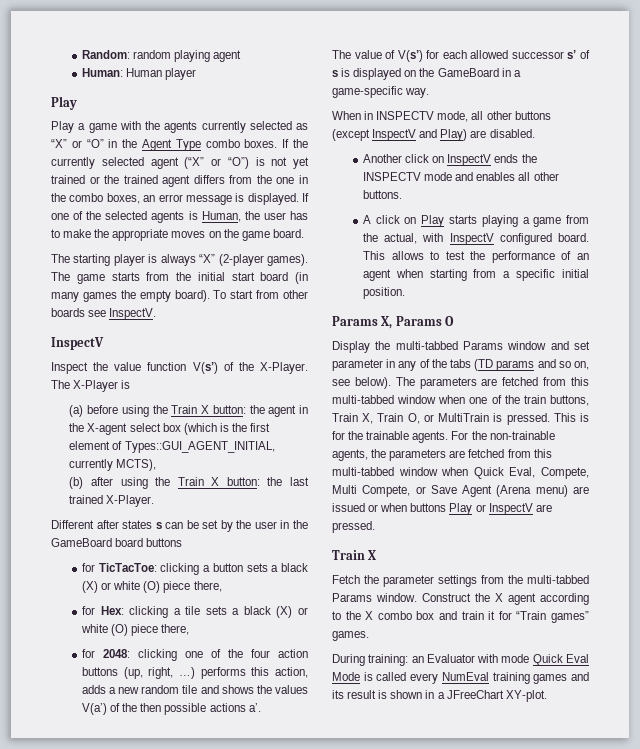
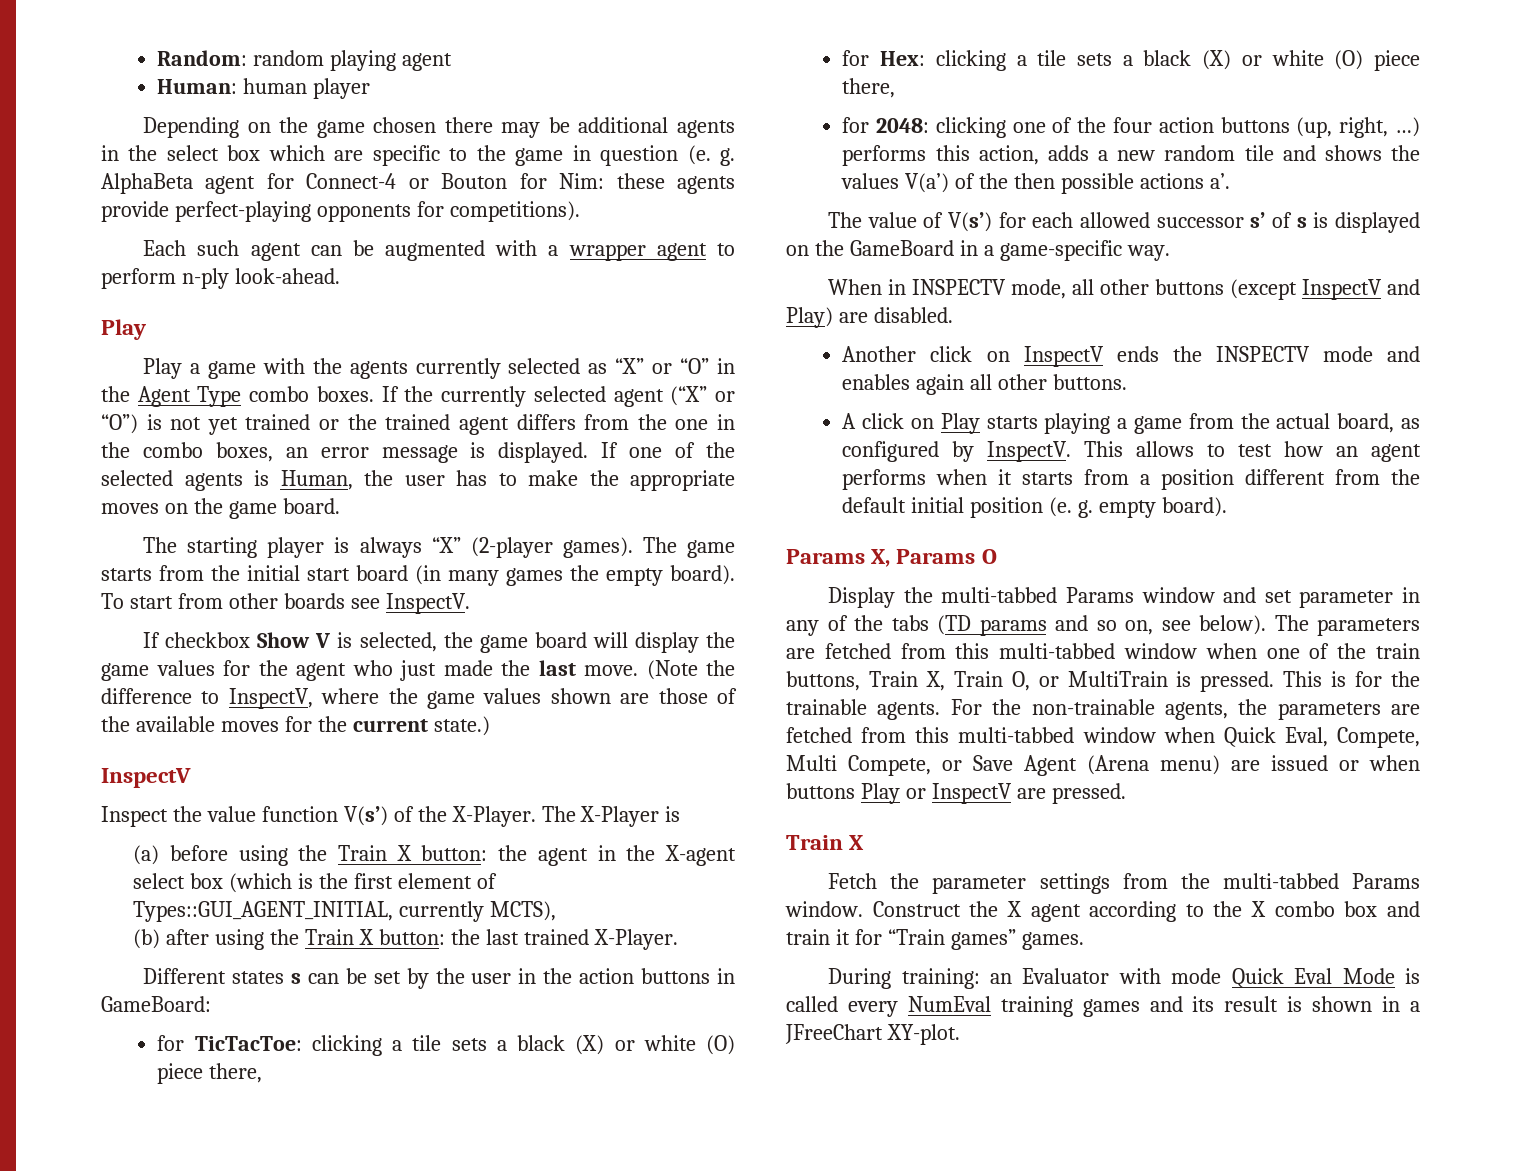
[126,68,197,80] Human player -> [243,78,371,99] [143,117,736,138] [101,145,735,166] [101,173,735,194] [101,201,580,222] [143,240,736,261] [101,268,340,289] human player // Depending on the game chosen there may be additional agents in the select box which are specific to the game in question (e. g. AlphaBeta agent for Connect-4 or Bouton for Nim: these agents provide perfect-playing opponents for competitions). // Each such agent can be augmented with a wrapper agent to perform n-ply look-ahead.
(157, 314) none -> [143,632,736,653] [101,660,735,681] [101,688,737,709] [101,716,490,736] // If checkbox Show V is selected, the game board will display the game values for the agent who just made the last move. (Note the difference to InspectV, where the game values shown are those of the available moves for the current state.)
[96,520,119,529] after -> (227, 976) none
[51,538,183,547] GameBoard board buttons -> [579,968,735,984] [101,996,211,1012] action buttons in GameBoard:
[212,563,243,572] button -> [412,1035,442,1051] tile
(516, 176) none -> [916,374,965,395] again
[384,233,589,245] [362,251,589,263] [362,269,589,281] [362,287,405,299] actual, with InspectV configured board. This allows to test the performance of an agent when starting from a specific initial position. -> [1276,413,1420,433] [842,441,1421,462] [842,469,1420,490] [842,497,1227,518] actual board, as configured by InspectV. This allows to test how an agent performs when it starts from a position different from the default initial position (e. g. empty board).

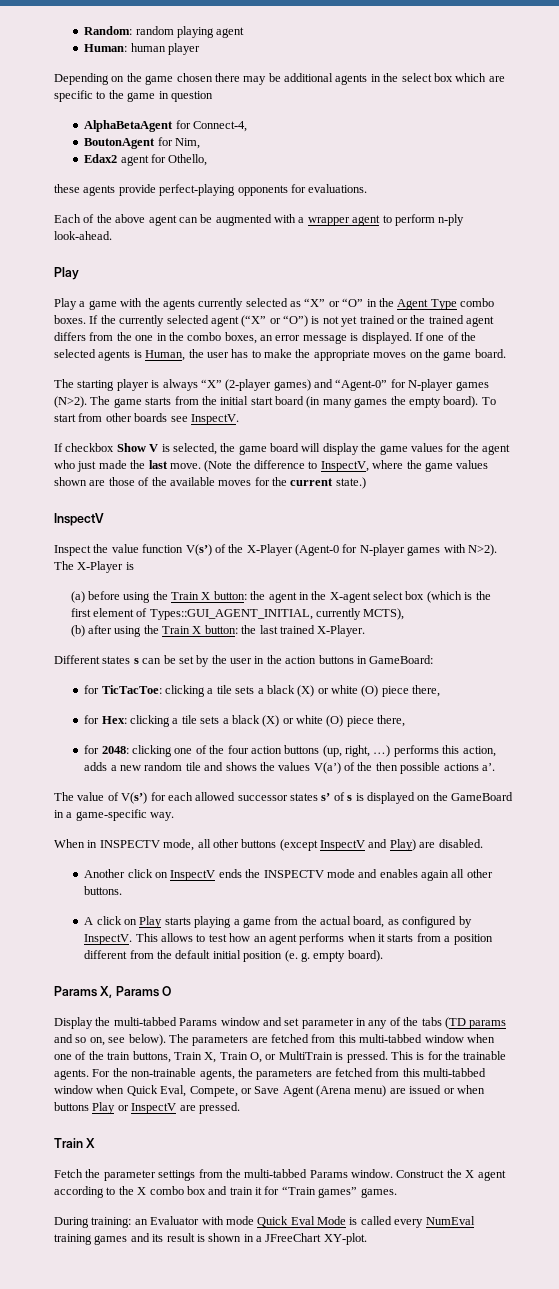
[687,145,735,166] [101,173,605,194] (e. g. AlphaBeta agent for Connect-4 or Bouton for Nim: -> [84,120,248,132] [84,137,201,149] [84,154,208,166] // AlphaBetaAgent for Connect-4, // BoutonAgent for Nim, // Edax2 agent for Othello, //
[449,201,580,222] competitions). -> [308,184,368,193] evaluations.
[197,240,240,256] such -> [83,214,146,223] of the above
[562,537,633,558] games). -> [273,379,489,391] [54,396,87,408] games) and “Agent-0” for N-player games (N>2).
[451,806,536,827] X-Player. -> [246,544,497,556] X-Player (Agent-0 for N-player games with N>2).
(1244, 222) none -> [290,793,318,801] states
[786,755,931,776] Multi Compete, -> (238, 1091) none

